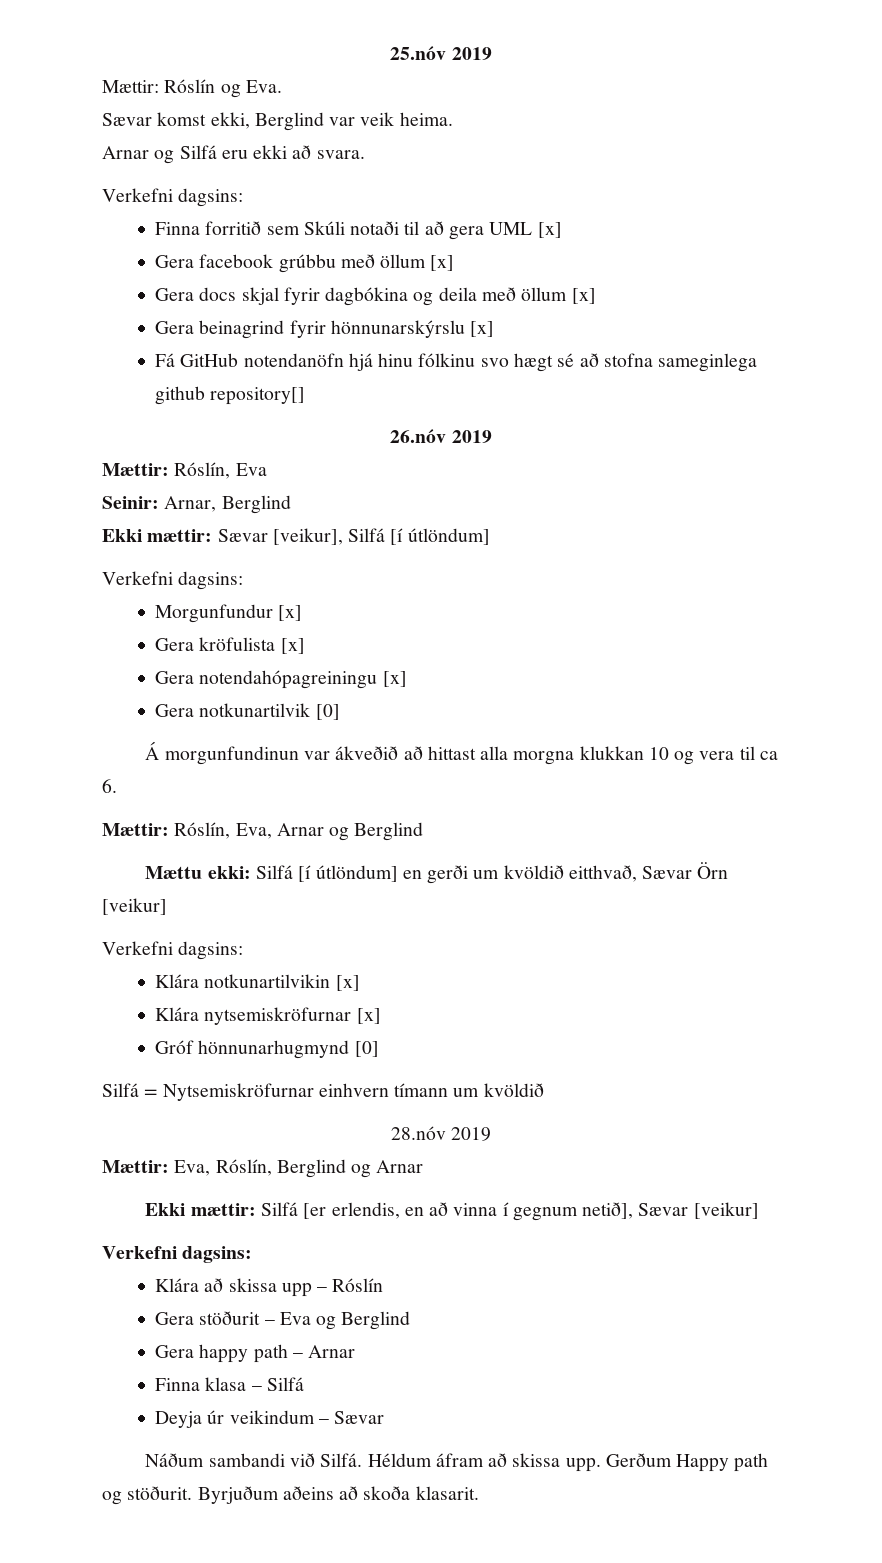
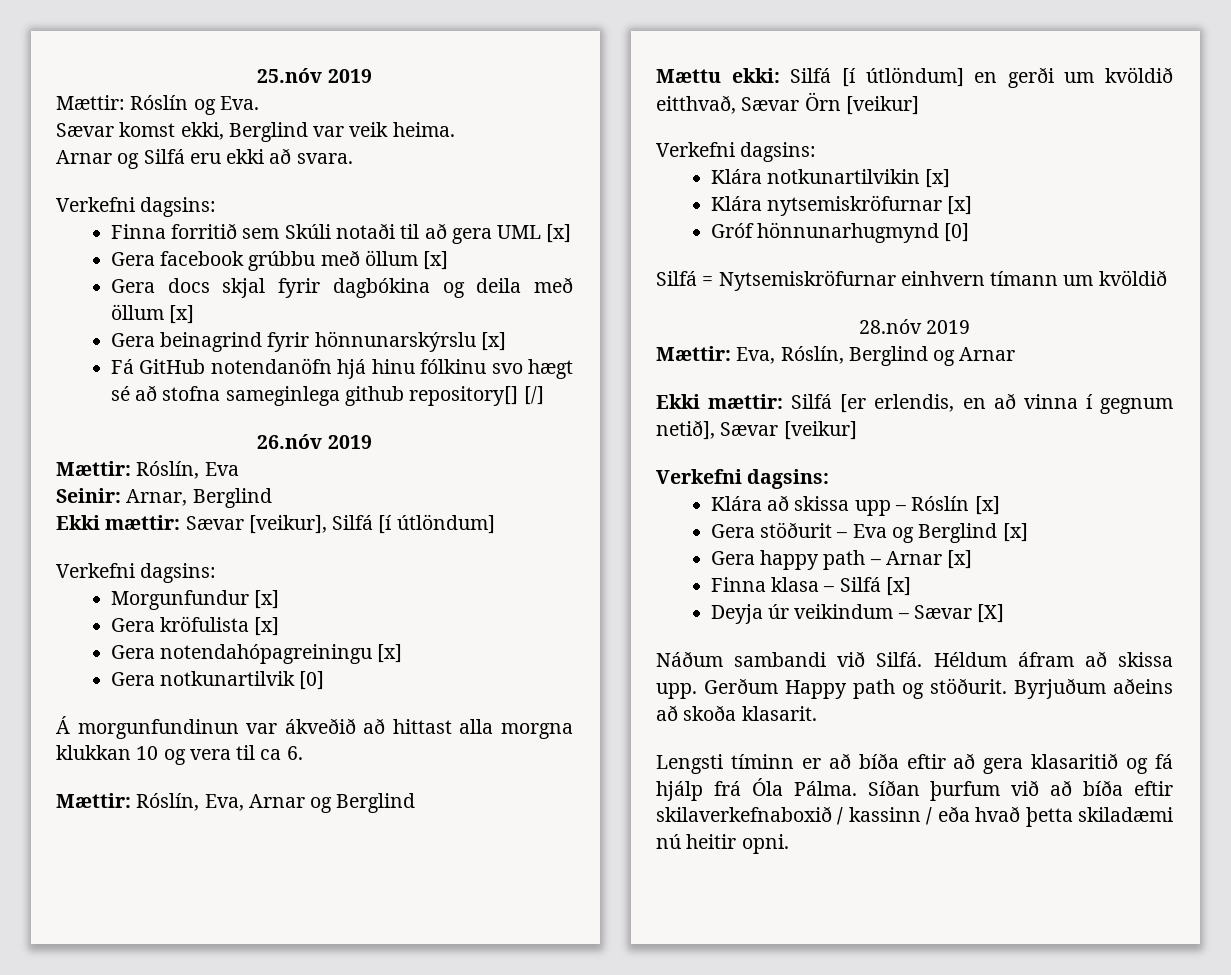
(306, 396) none -> [523,386,544,405] [/]
(384, 1285) none -> [974,496,1000,515] [x]
(411, 1320) none -> [1002,523,1028,542] [x]
(356, 1351) none -> [947,550,973,569] [x]
(304, 1384) none -> [885,577,911,596] [x]
(385, 1417) none -> [977,604,1005,623] [X]
(479, 1493) none -> [656,753,1173,774] [656,778,1173,801] [656,806,1173,827] [656,834,789,854] // Lengsti tíminn er að bíða eftir að gera klasaritið og fá hjálp frá Óla Pálma. Síðan þurfum við að bíða eftir skilaverkefnaboxið / kassinn / eða hvað þetta skiladæmi nú heitir opni.

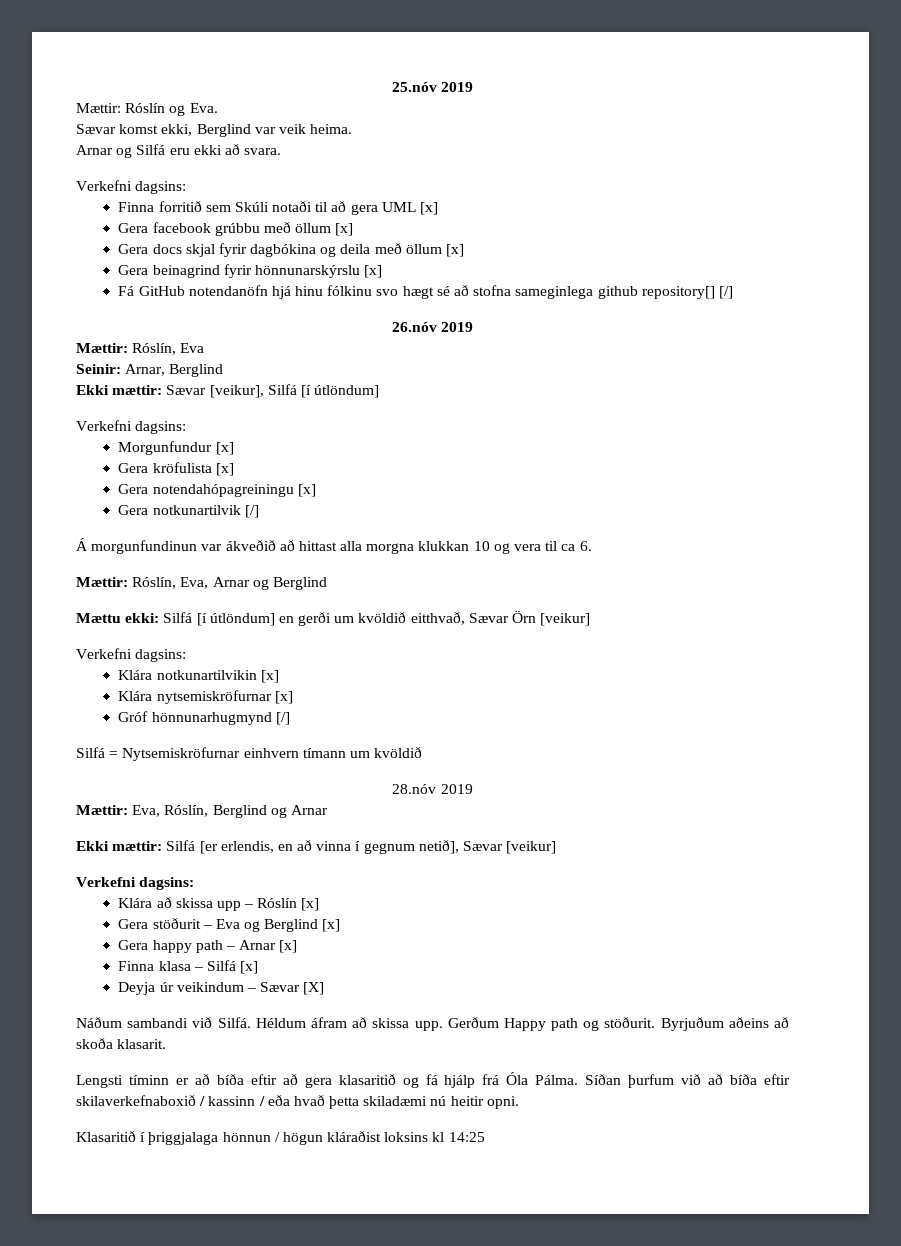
[299,671,325,690] [0] -> [244,505,259,518] [/]
[944,223,970,242] [0] -> [275,712,290,725] [/]
(789, 844) none -> [76,1131,485,1145] // Klasaritið í þriggjalaga hönnun / högun kláraðist loksins kl 14:25

